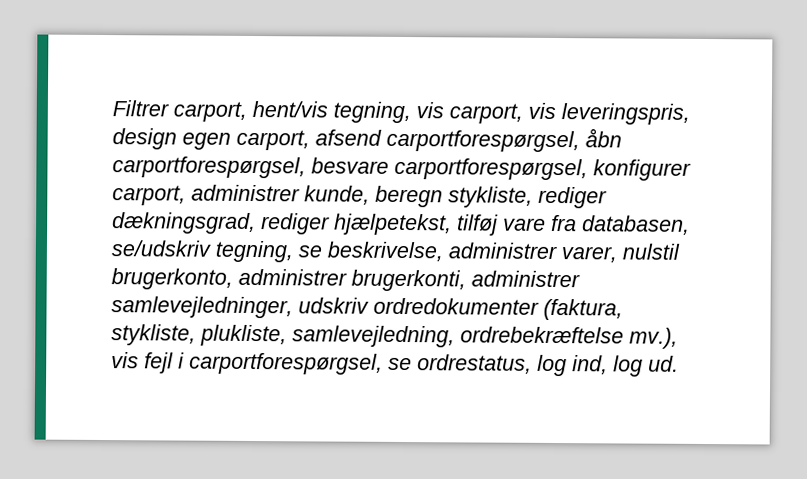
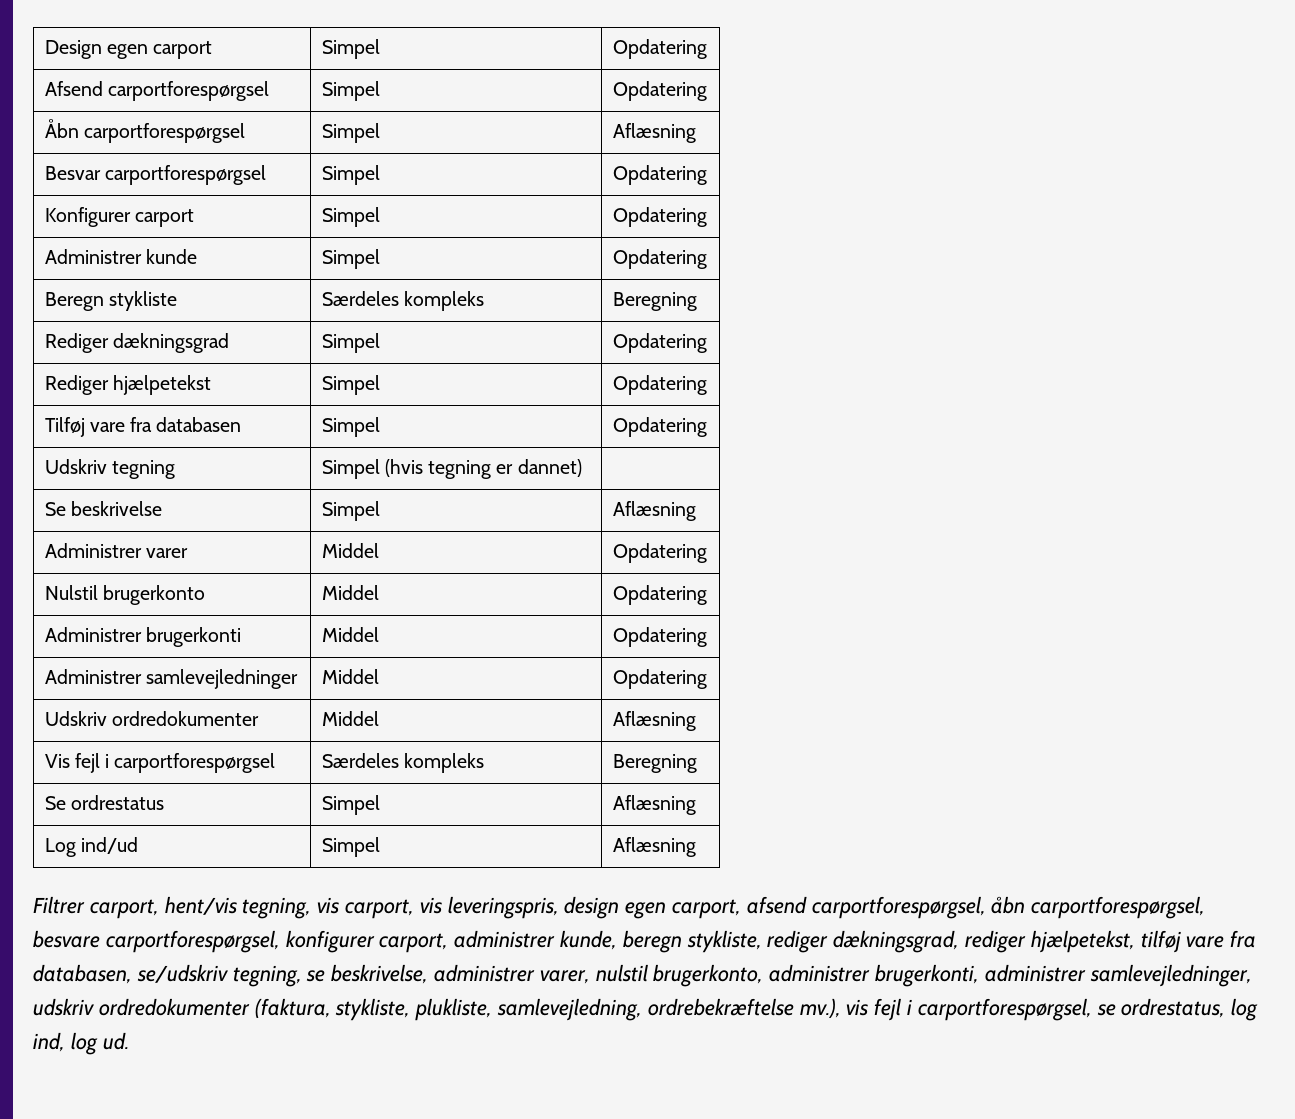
(112, 108) none -> [44,40,213,59] [321,39,380,59] [612,39,707,59] [44,81,269,101] [321,81,380,101] [612,81,707,101] [44,119,245,143] [321,123,380,143] [612,123,696,143] [44,165,266,185] [321,165,380,185] [612,165,707,185] [44,207,194,227] [321,207,380,227] [612,207,707,227] [44,249,197,264] [321,249,380,269] [612,249,707,269] [44,291,177,311] [321,291,484,311] [612,292,697,311] [44,333,229,353] [321,333,380,353] [612,333,707,353] [44,375,211,395] [321,375,380,395] [612,375,707,395] [44,417,242,437] [321,417,380,437] [612,417,707,437] [44,459,175,479] [321,459,582,479] [44,501,162,516] [321,501,380,521] [612,501,696,521] [44,543,188,558] [321,543,379,558] [612,543,707,563] [44,585,205,605] [321,585,379,600] [612,585,707,605] [44,627,241,647] [321,627,379,642] [612,627,707,647] [44,669,298,689] [321,669,379,684] [612,669,707,689] [44,711,259,726] [321,711,379,726] [612,711,696,731] [44,753,276,773] [321,753,484,773] [612,754,697,773] [44,795,164,810] [321,795,380,815] [612,795,696,815] [44,837,138,857] [321,837,380,857] [612,837,696,857] Design egen carport | Simpel | Opdatering // Afsend carportforespørgsel | Simpel | Opdatering // Åbn carportforespørgsel | Simpel | Aflæsning // Besvar carportforespørgsel | Simpel | Opdatering // Konfigurer carport | Simpel | Opdatering // Administrer kunde | Simpel | Opdatering // Beregn stykliste | Særdeles kompleks | Beregning // Rediger dækningsgrad | Simpel | Opdatering // Rediger hjælpetekst | Simpel | Opdatering // Tilføj vare fra databasen | Simpel | Opdatering // Udskriv tegning | Simpel (hvis tegning er dannet) | // Se beskrivelse | Simpel | Aflæsning // Administrer varer | Middel | Opdatering // Nulstil brugerkonto | Middel | Opdatering // Administrer brugerkonti | Middel | Opdatering // Administrer samlevejledninger | Middel | Opdatering // Udskriv ordredokumenter | Middel | Aflæsning // Vis fejl i carportforespørgsel | Særdeles kompleks | Beregning // Se ordrestatus | Simpel | Aflæsning // Log ind/ud | Simpel | Aflæsning //

